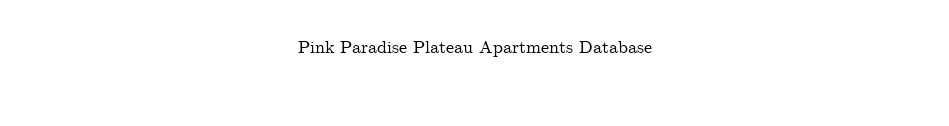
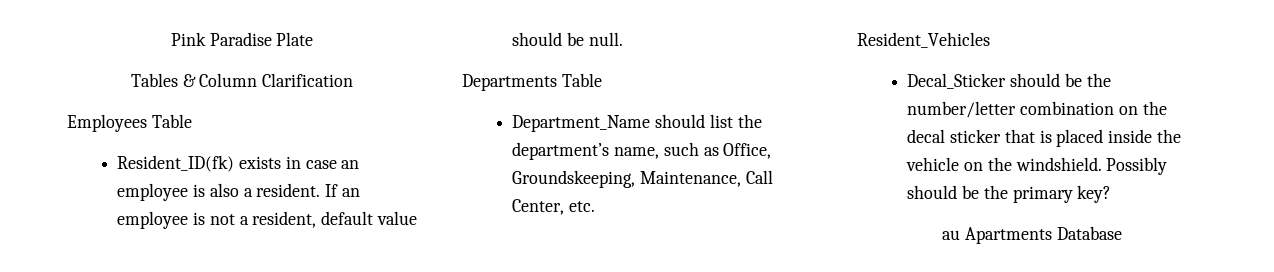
[412,41,473,53] Plateau -> [276,32,314,46] [130,73,354,87] [67,114,192,132] [117,155,360,172] [117,183,360,201] [117,211,417,229] [512,32,623,46] [462,73,602,91] [512,114,762,132] [512,142,772,160] [512,170,773,188] [512,199,596,215] [857,32,990,48] [907,73,1111,89] [907,101,1167,118] [907,129,1181,147] [906,157,1168,175] [907,185,1112,203] [942,230,961,240] Plate // Tables & Column Clarification // Employees Table // Resident_ID(fk) exists in case an employee is also a resident. If an employee is not a resident, default value should be null. // Departments Table // Department_Name should list the department’s name, such as Office, Groundskeeping, Maintenance, Call Center, etc. // Resident_Vehicles // Decal_Sticker should be the number/letter combination on the decal sticker that is placed inside the vehicle on the windshield. Possibly should be the primary key? // au

